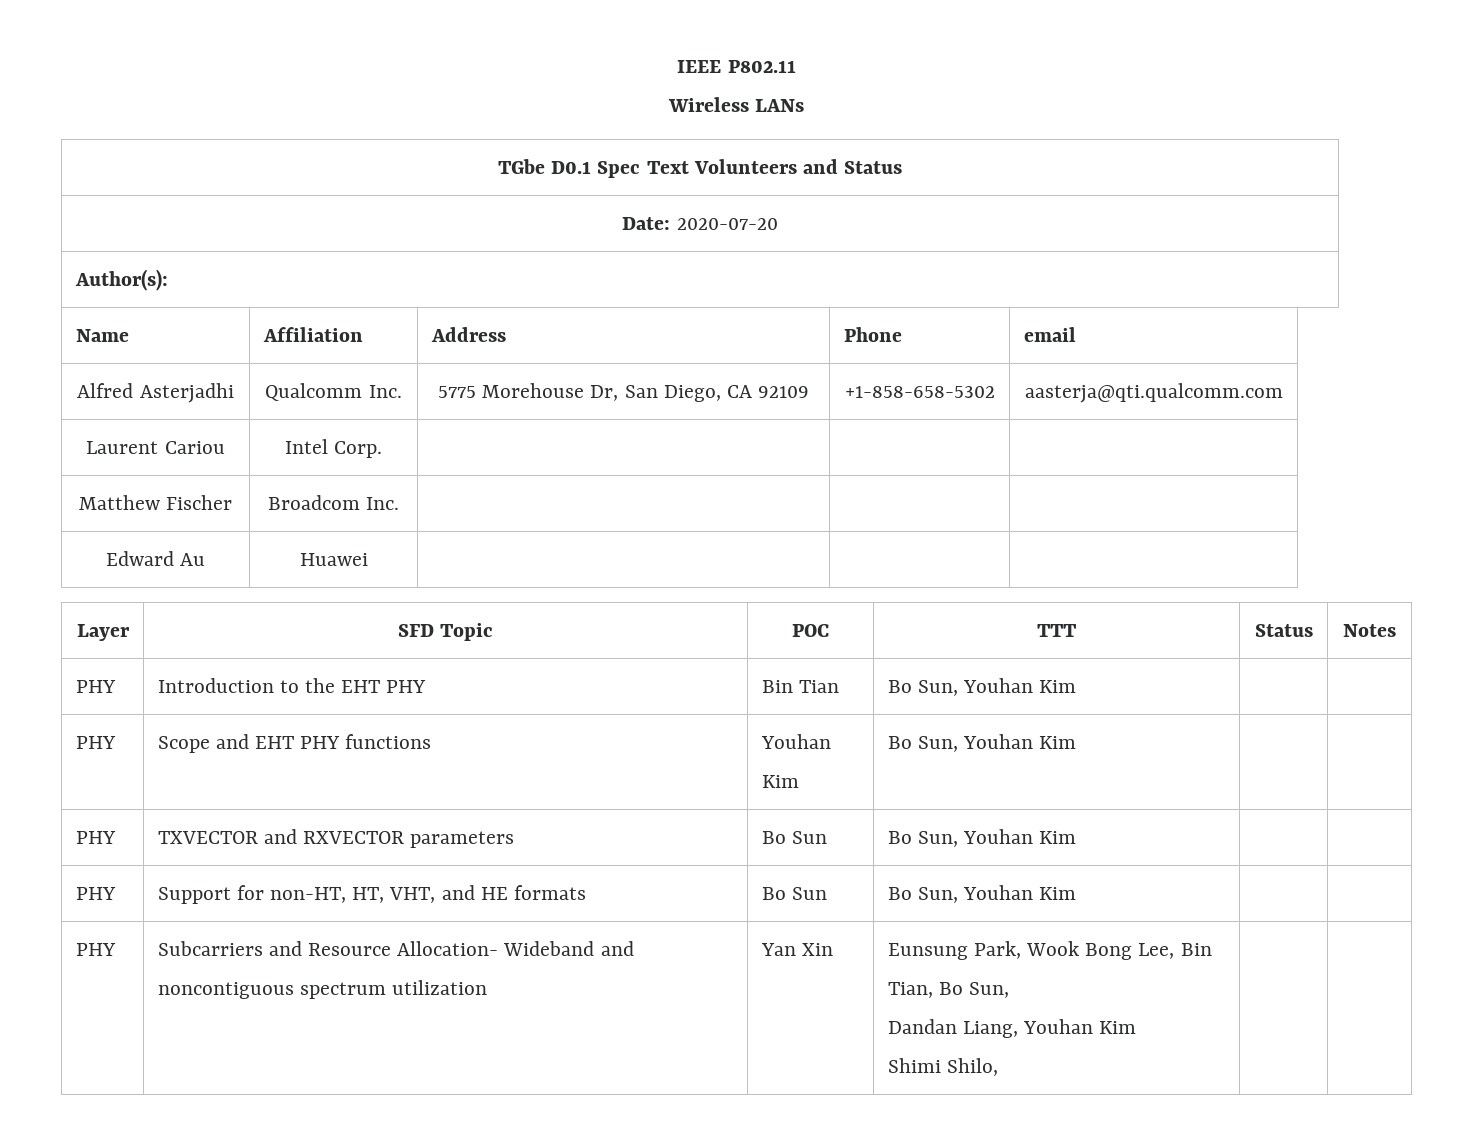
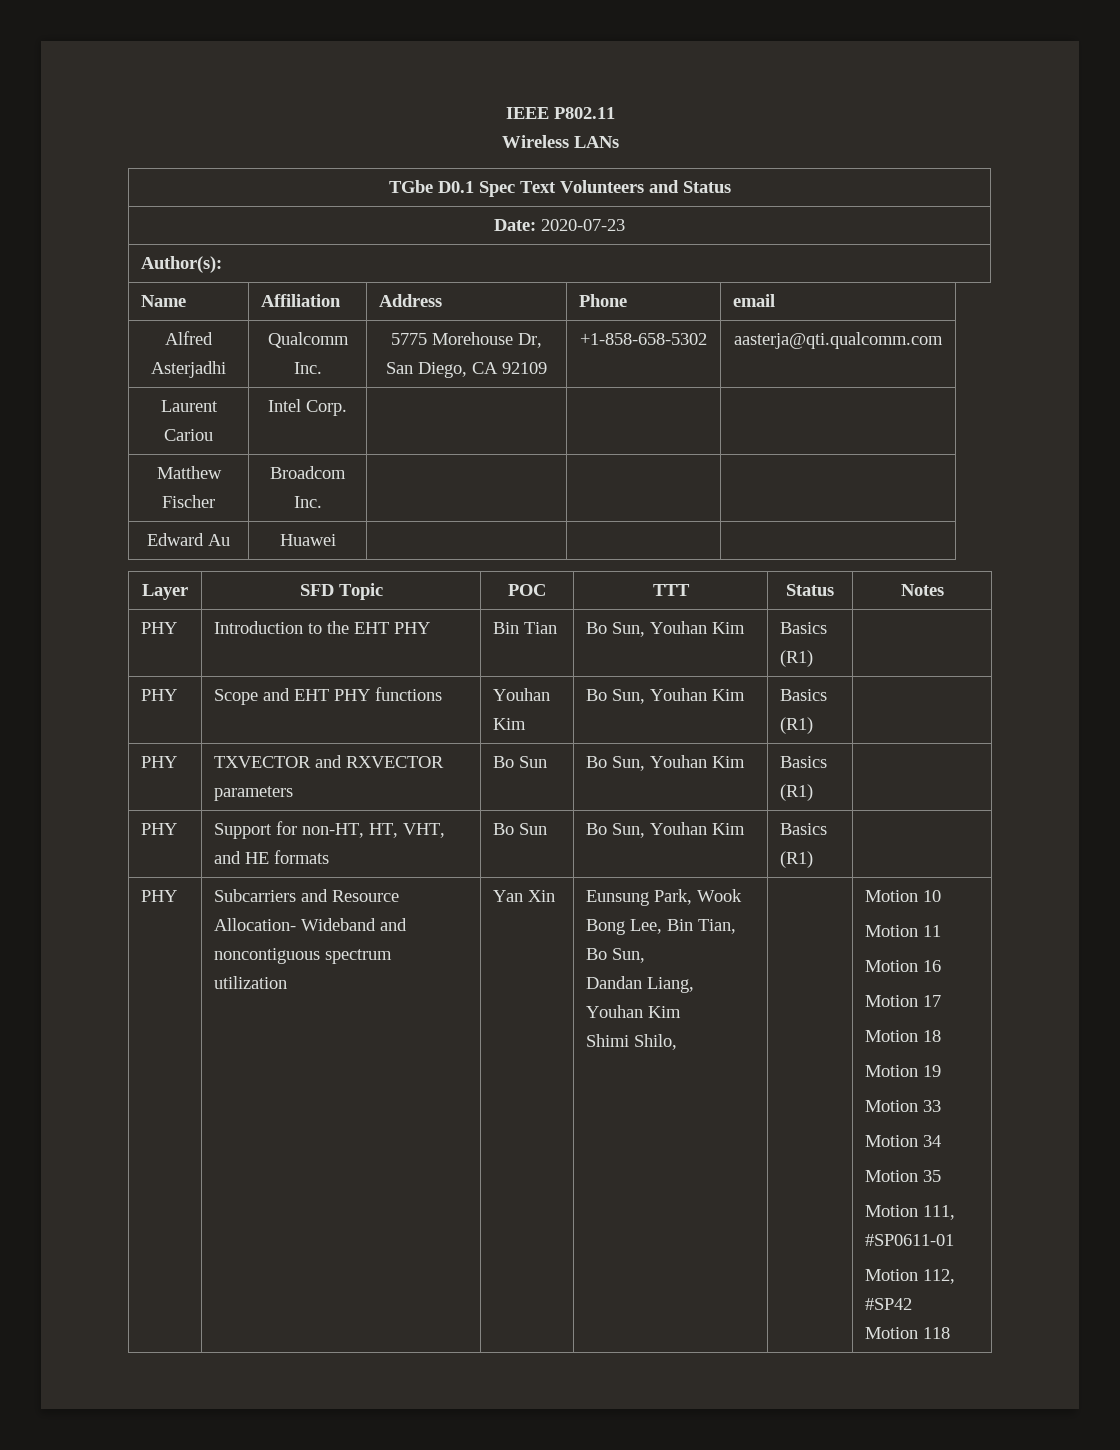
[676,218,778,230] 2020-07-20 -> [541,219,625,231] 2020-07-23
(1077, 686) none -> [780,622,828,634] [780,650,814,667] Basics (R1)
(1077, 742) none -> [780,689,828,701] [780,717,814,734] Basics (R1)
(1077, 837) none -> [780,756,828,768] [780,784,814,801] Basics (R1)
(1077, 893) none -> [780,823,828,835] [780,851,814,868] Basics (R1)
(998, 1067) none -> [865,890,942,902] [865,925,942,937] [865,960,942,972] [865,995,942,1007] [865,1030,942,1042] [865,1065,942,1077] [865,1100,942,1112] [865,1135,942,1147] [865,1170,942,1182] [865,1205,956,1220] [865,1234,955,1246] [865,1269,956,1284] [865,1298,913,1310] [865,1327,951,1339] Motion 10 // Motion 11 // Motion 16 // Motion 17 // Motion 18 // Motion 19 // Motion 33 // Motion 34 // Motion 35 // Motion 111, #SP0611-01 // Motion 112, #SP42 // Motion 118

